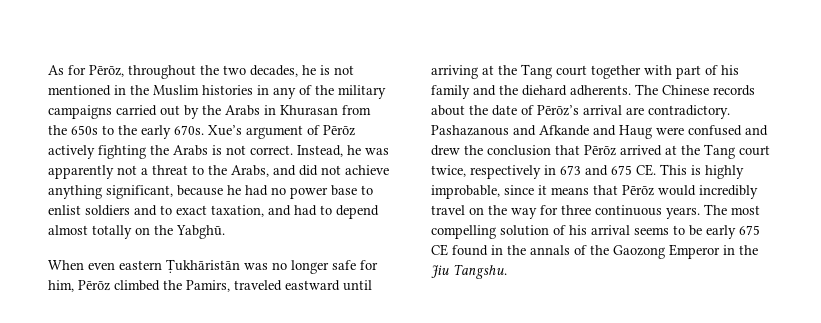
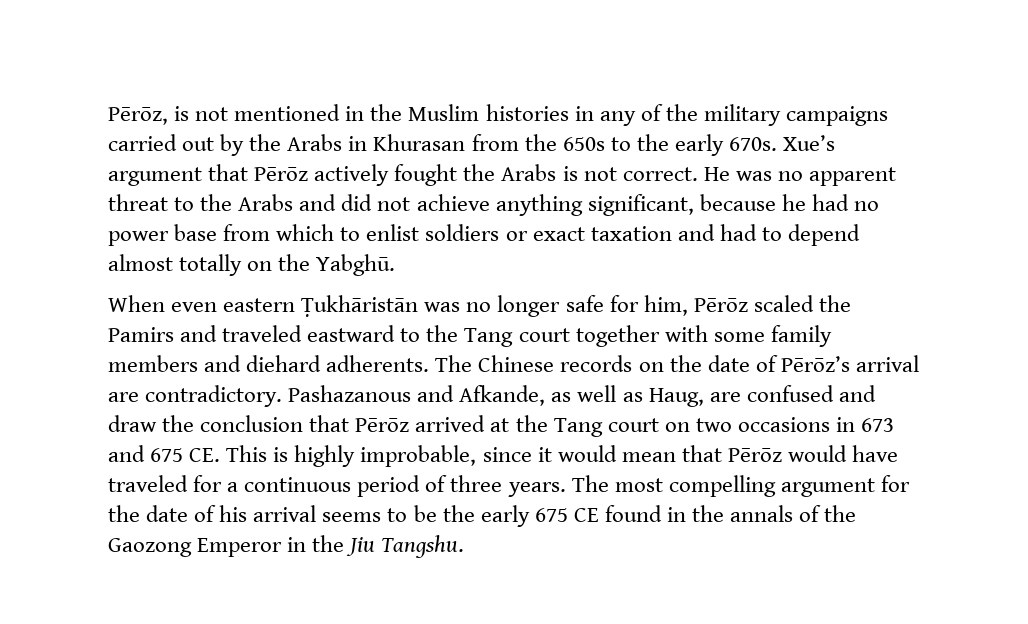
[48,65,316,79] As for Pērōz, throughout the two decades, he -> [108,107,168,125] Pērōz,
[307,125,320,135] of -> [208,164,249,181] that
[98,145,146,159] fighting -> [394,164,458,186] fought
[297,145,389,157] [48,165,148,179] Instead, he was apparently not a -> [703,167,896,186] He was no apparent
[231,165,269,177] Arabs, -> [238,194,294,211] Arabs
(357, 190) none -> [223,224,335,241] from which
[134,205,264,217] and to exact taxation, -> [505,226,672,241] or exact taxation
[114,280,372,292] [431,65,494,79] climbed the Pamirs, traveled eastward until arriving at -> [753,295,851,312] [108,325,421,342] scaled the Pamirs and traveled eastward to
[676,65,739,79] [431,85,518,99] part of his family and the -> [713,325,832,347] [108,355,242,372] some family members and
[431,105,465,116] about -> [638,362,664,372] on
[539,125,684,139] Afkande and Haug were -> [459,385,741,407] Afkande, as well as Haug, are
[431,145,460,156] drew -> [108,415,157,432] draw
[431,165,541,179] twice, respectively -> [664,417,830,432] on two occasions
[551,187,589,195] means -> [557,445,676,462] would mean
[699,185,758,199] [431,204,760,219] [431,225,549,239] incredibly travel on the way for three continuous years. The most compelling solution -> [852,445,899,462] [108,475,910,497] [108,505,189,522] have traveled for a continuous period of three years. The most compelling argument for the date
(702, 230) none -> [442,505,475,522] the

